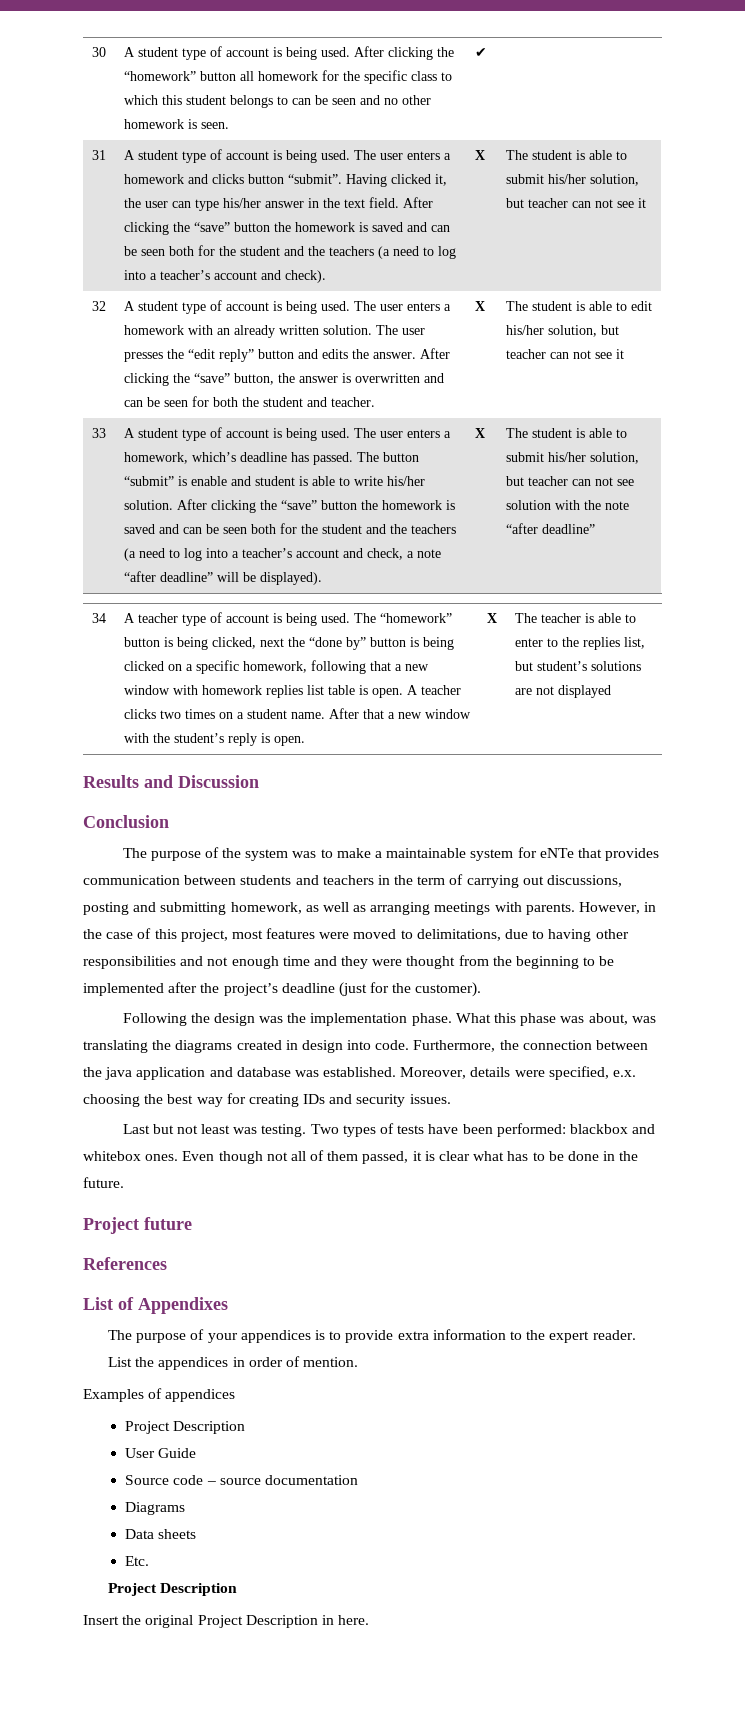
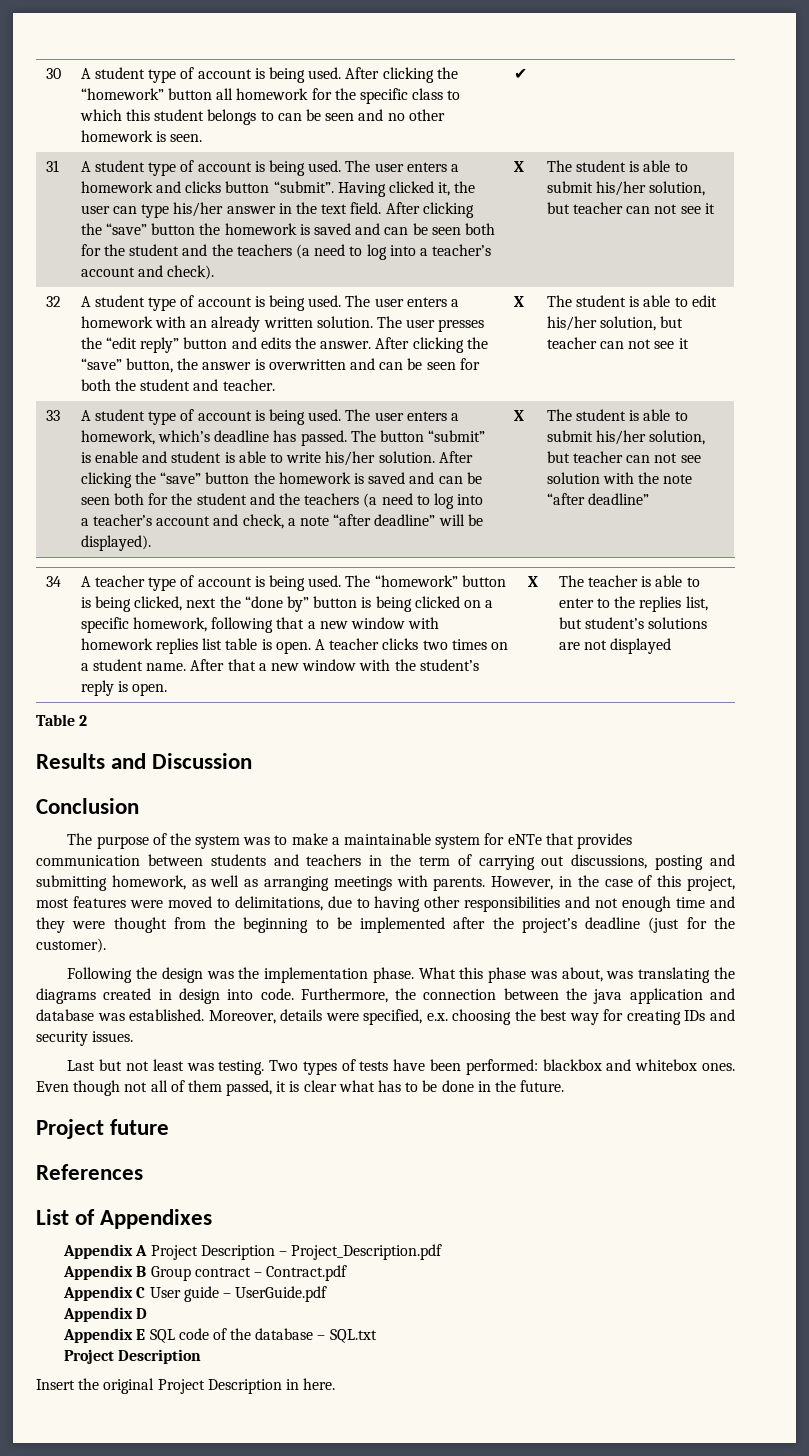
(611, 691) none -> [36,714,88,726] // Table 2
[108,1329,636,1343] [108,1356,359,1370] [83,1388,236,1402] [125,1421,246,1434] [125,1448,197,1458] [125,1475,358,1485] [125,1502,186,1515] [125,1529,197,1539] [125,1556,150,1566] The purpose of your appendices is to provide extra information to the expert reader. List the appendices in order of mention. // Examples of appendices // Project Description // User Guide // Source code – source documentation // Diagrams // Data sheets // Etc. -> [63,1244,443,1260] [63,1265,348,1281] [63,1286,328,1302] [63,1307,148,1322] [63,1328,377,1343] Appendix A Project Description – Project_Description.pdf // Appendix B Group contract – Contract.pdf // Appendix C User guide – UserGuide.pdf // Appendix D // Appendix E SQL code of the database – SQL.txt

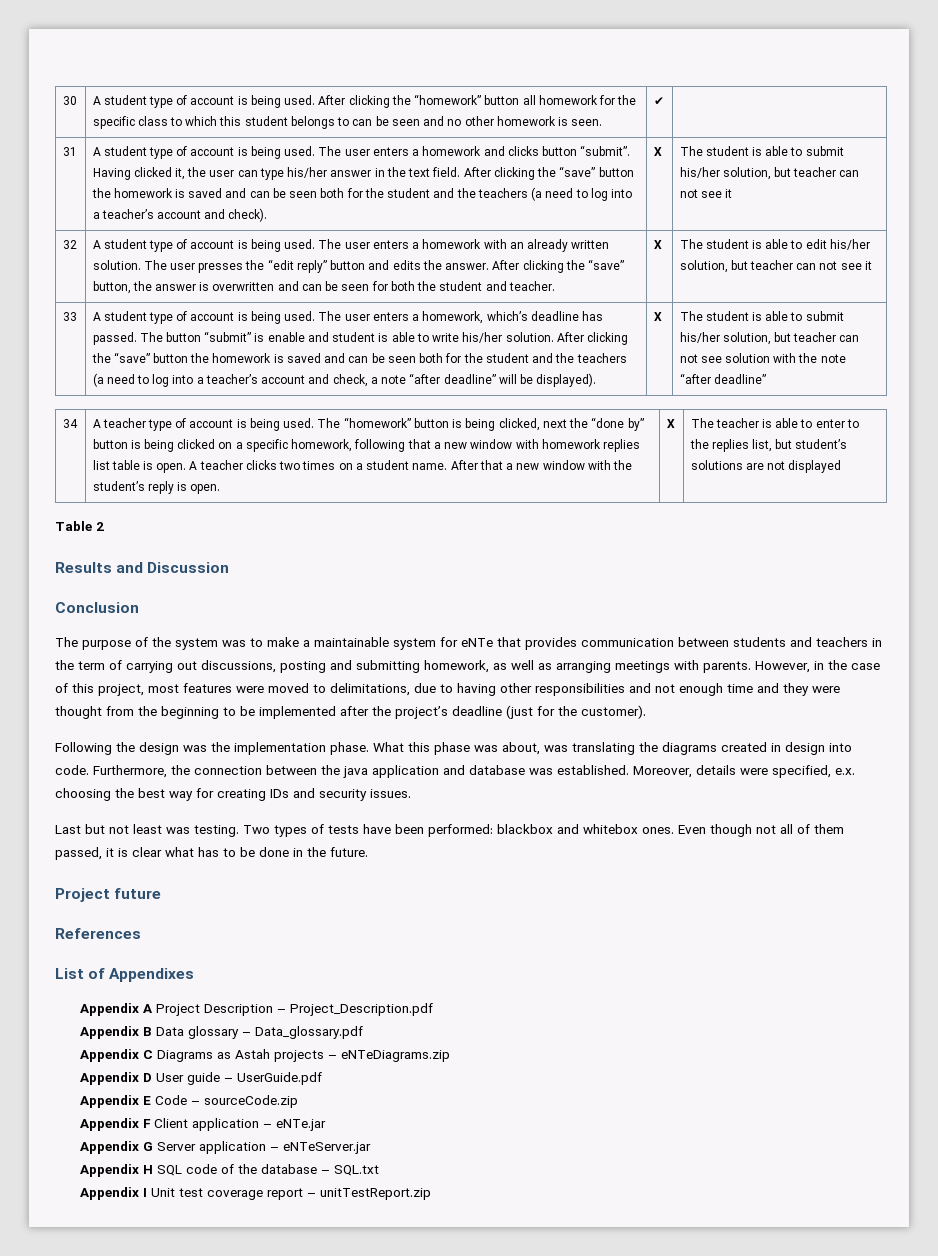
[150,1265,348,1281] [63,1286,146,1301] Group contract – Contract.pdf // Appendix C -> [156,1026,364,1039] [80,1049,451,1062] [80,1072,153,1085] Data glossary – Data_glossary.pdf // Appendix C Diagrams as Astah projects – eNTeDiagrams.zip // Appendix D
[136,1308,148,1319] [63,1328,146,1343] D // Appendix E -> [143,1095,299,1108] [80,1118,327,1131] [80,1141,372,1154] [80,1164,154,1177] E Code – sourceCode.zip // Appendix F Client application – eNTe.jar // Appendix G Server application – eNTeServer.jar // Appendix H
[64,1349,202,1364] [36,1378,336,1394] Project Description // Insert the original Project Description in here. -> [80,1187,432,1200] Appendix I Unit test coverage report – unitTestReport.zip

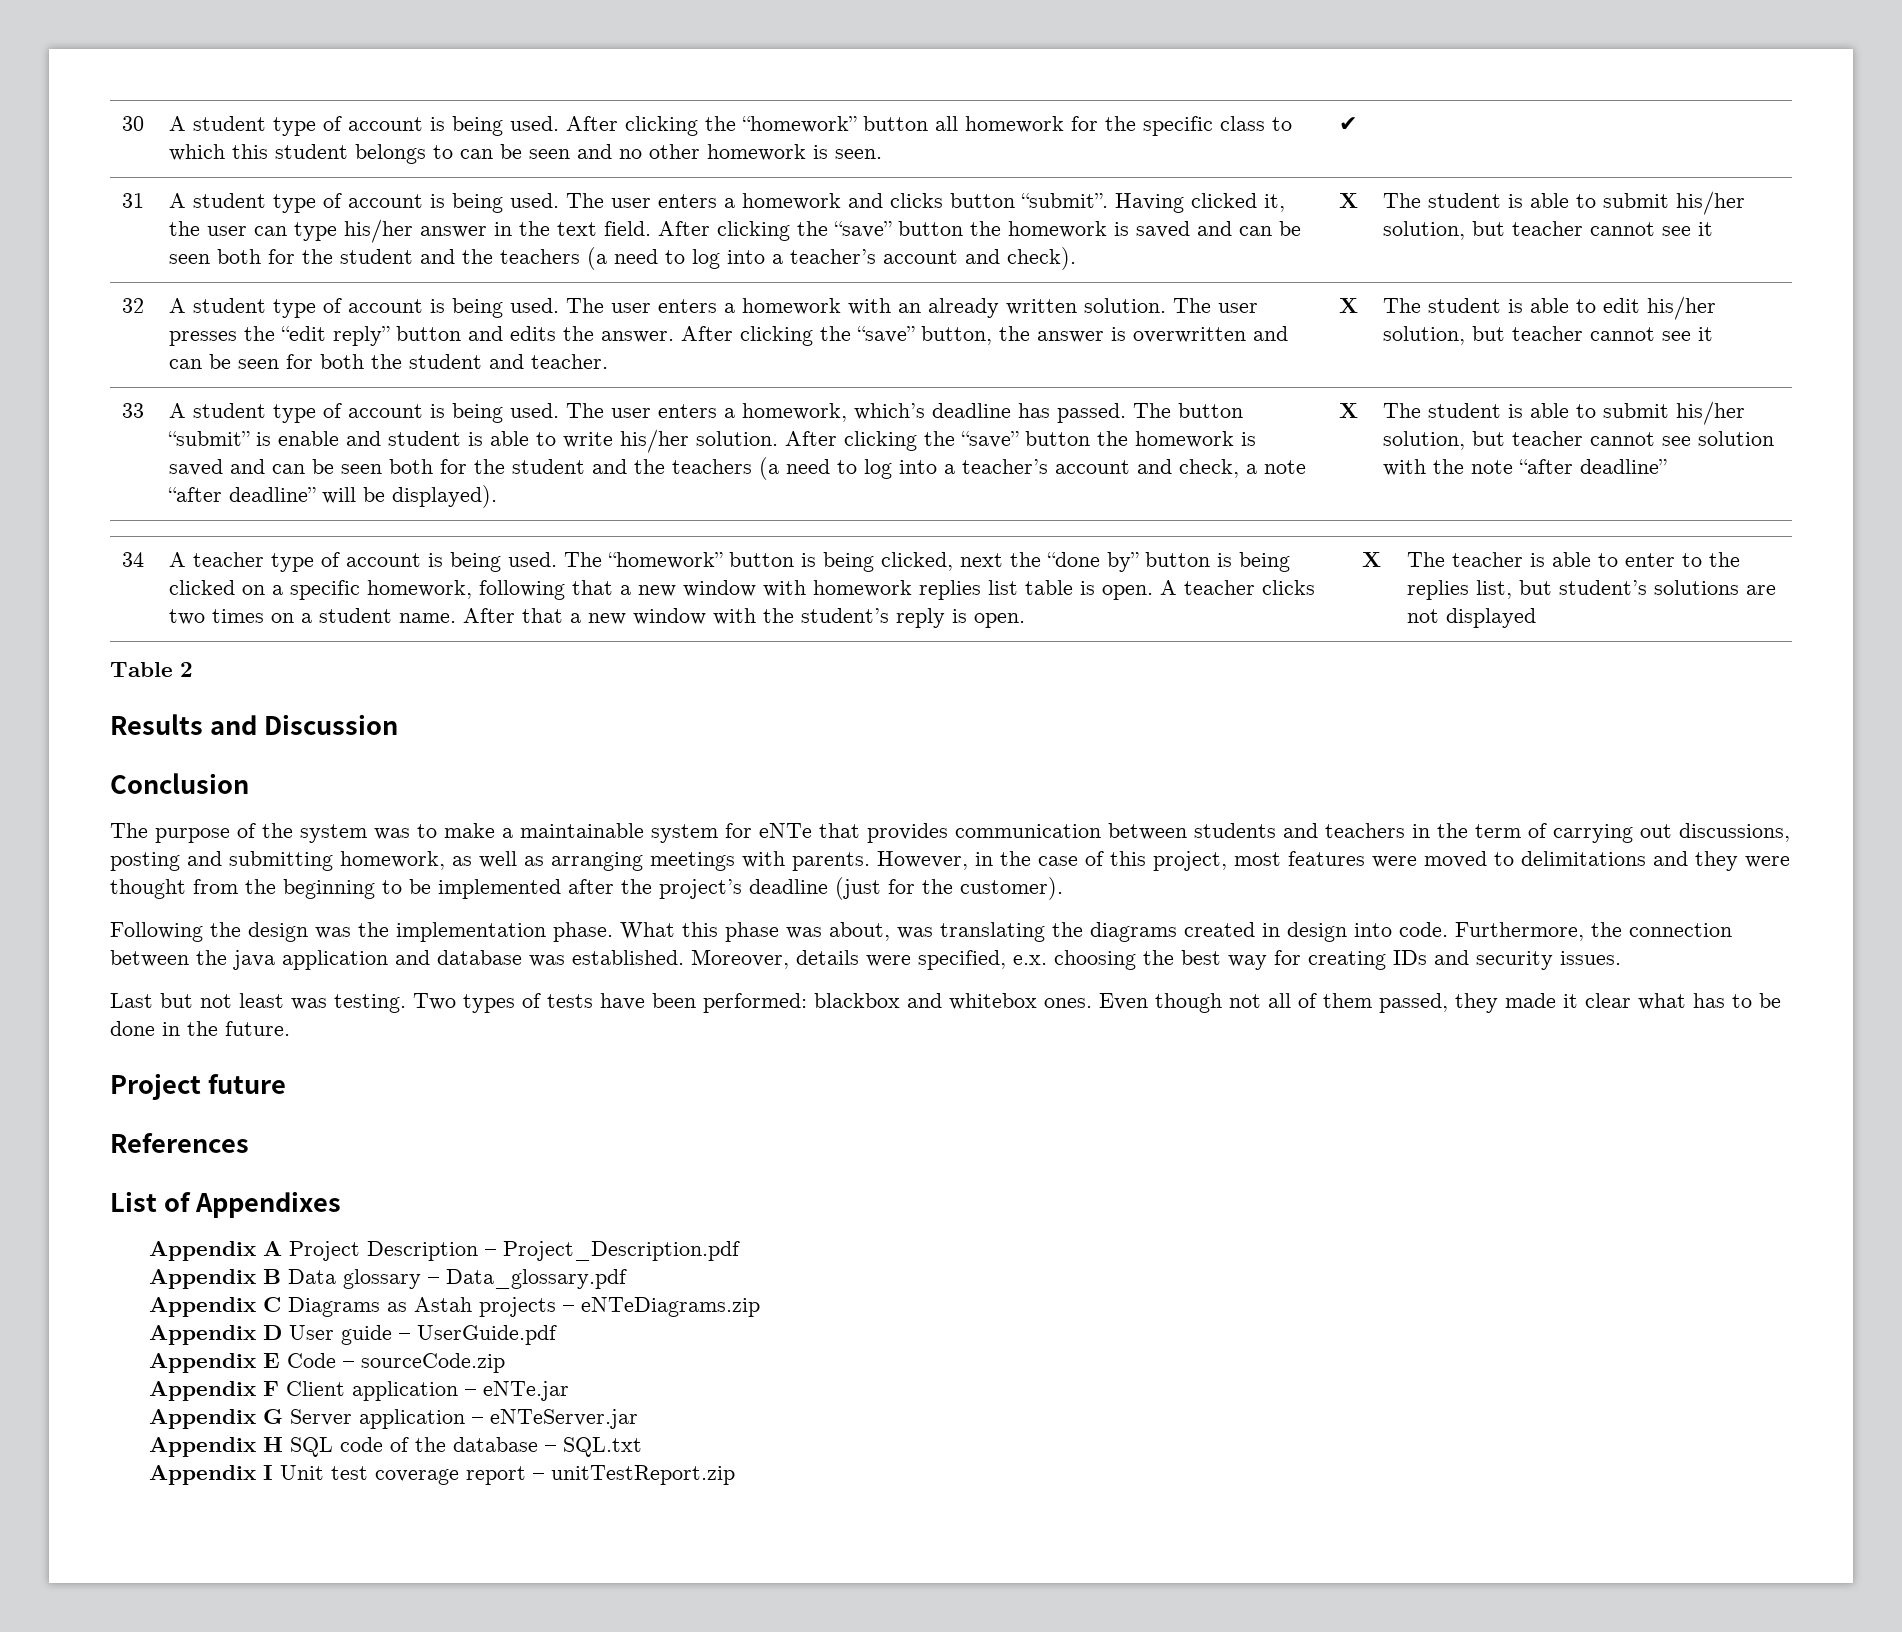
[839,170,860,177] [679,189,698,198] can not -> [1590,222,1656,236] cannot
[796,261,838,270] can not -> [1590,327,1656,341] cannot
[839,335,860,342] [679,354,698,363] can not -> [1590,432,1656,446] cannot
[330,683,753,696] delimitations, due to having other responsibilities and not enough time -> [1521,851,1646,866] delimitations
[106,848,128,857] it is -> [1455,993,1578,1013] they made it

